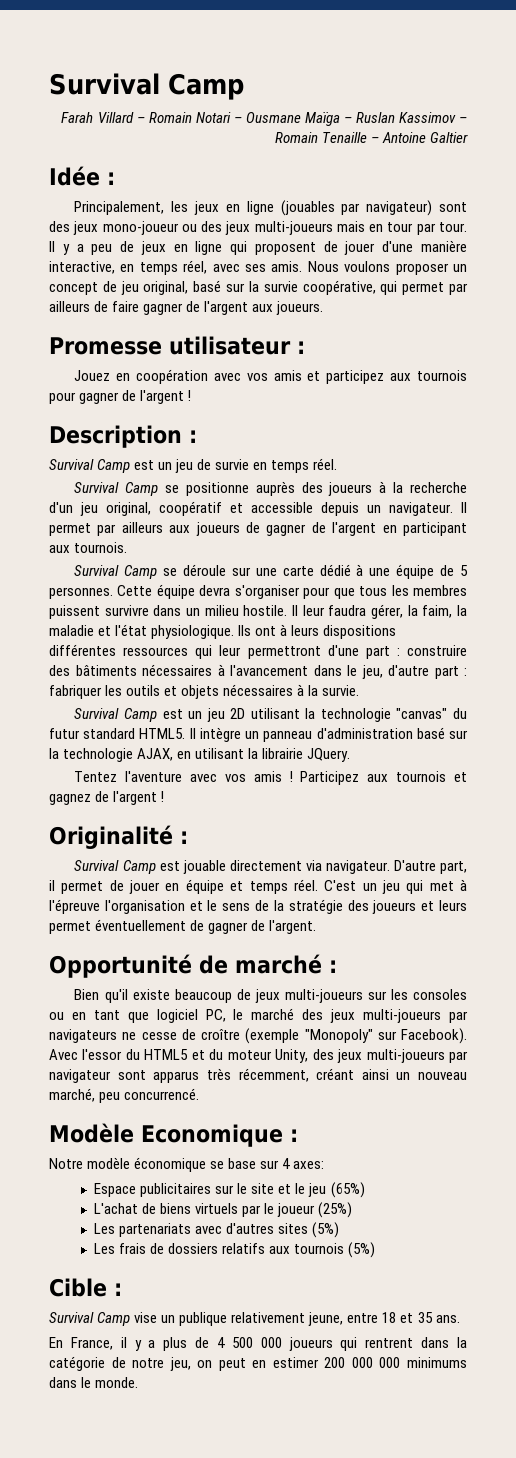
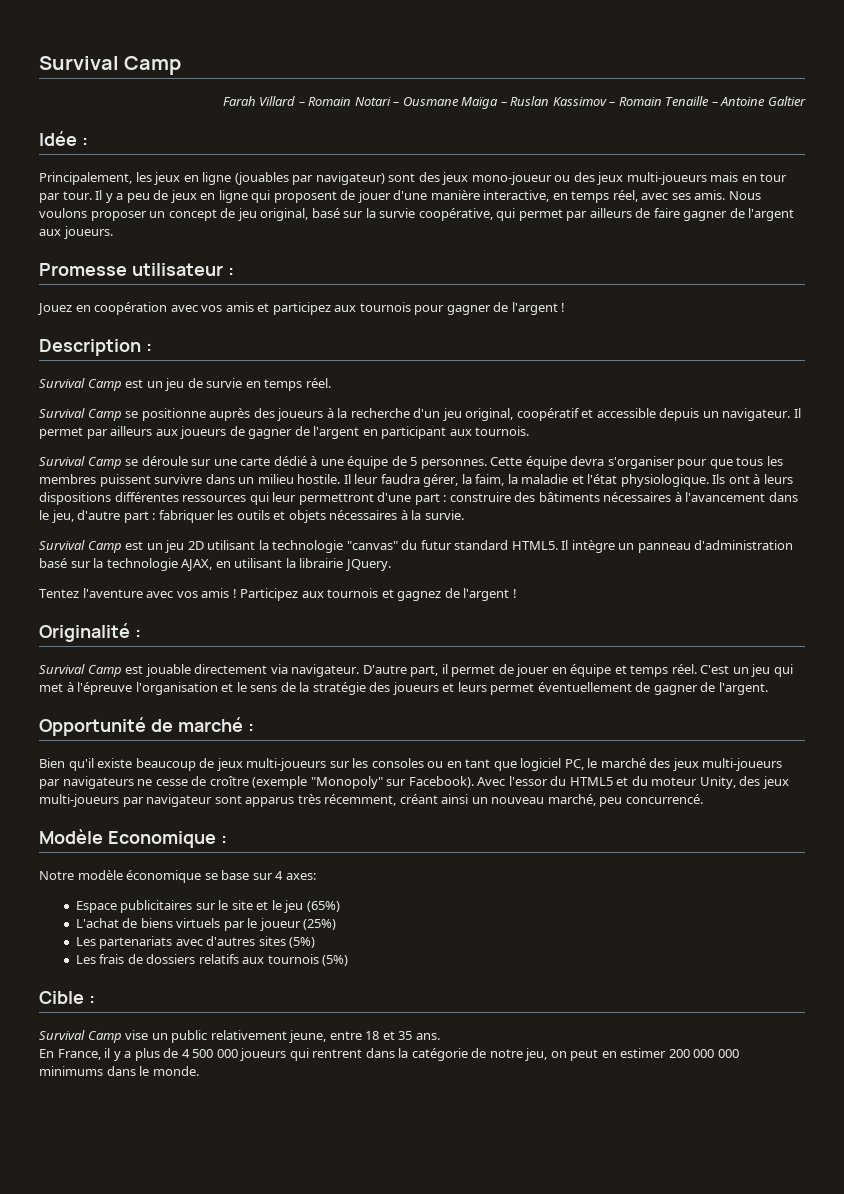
[179,1312,228,1326] publique -> [171,1030,208,1043] public

